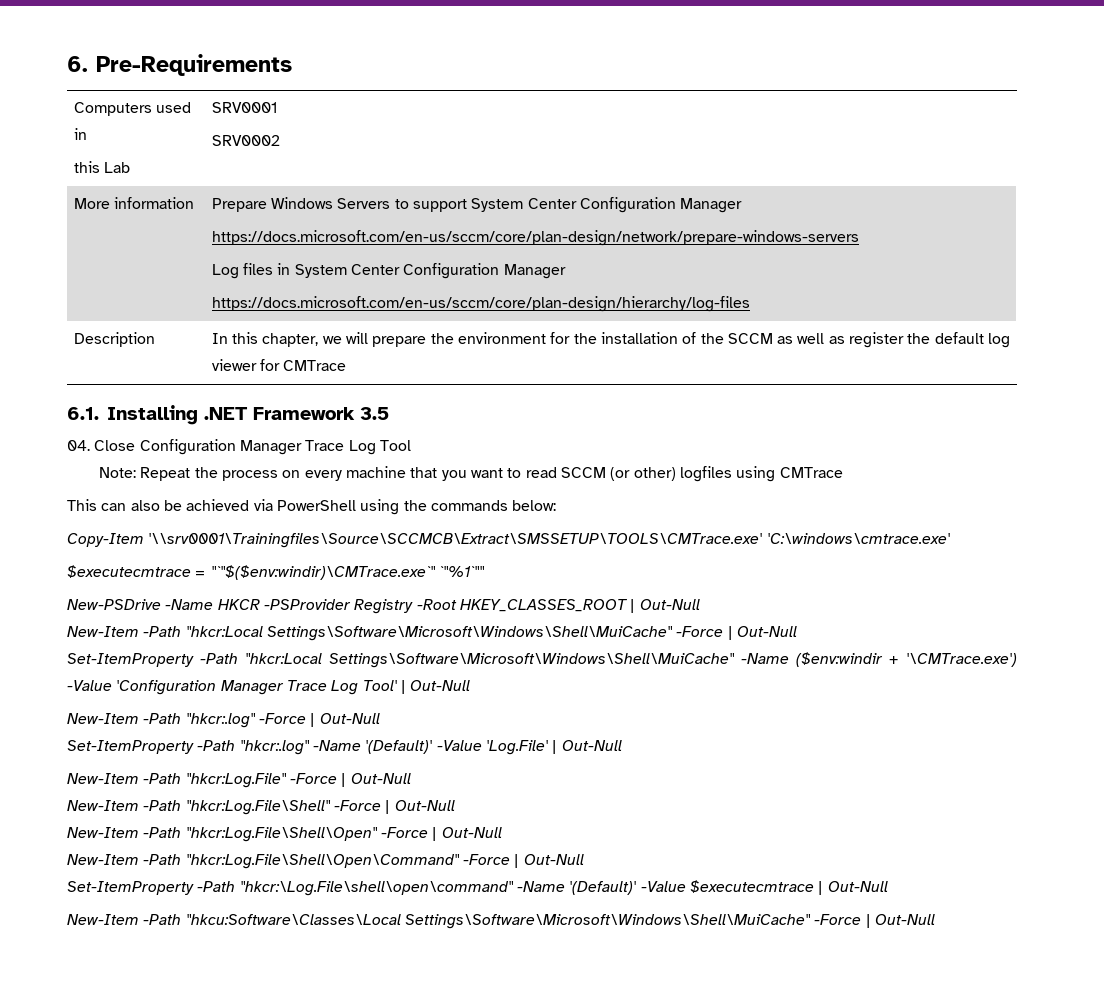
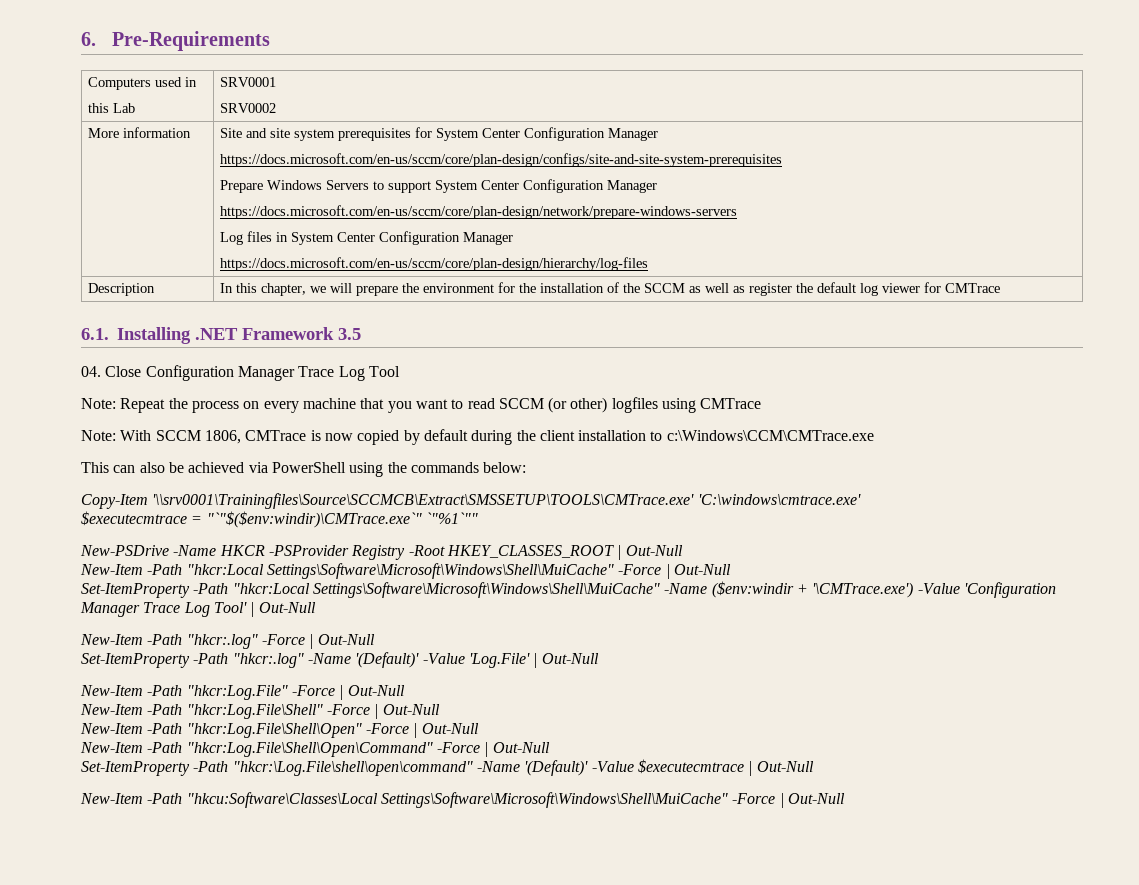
(195, 203) none -> [220,127,659,141] [220,153,783,167] Site and site system prerequisites for System Center Configuration Manager // https://docs.microsoft.com/en-us/sccm/core/plan-design/configs/site-and-site-system-prerequisites //
(843, 472) none -> [81,429,874,445] // Note: With SCCM 1806, CMTrace is now copied by default during the client installation to c:\Windows\CCM\CMTrace.exe

